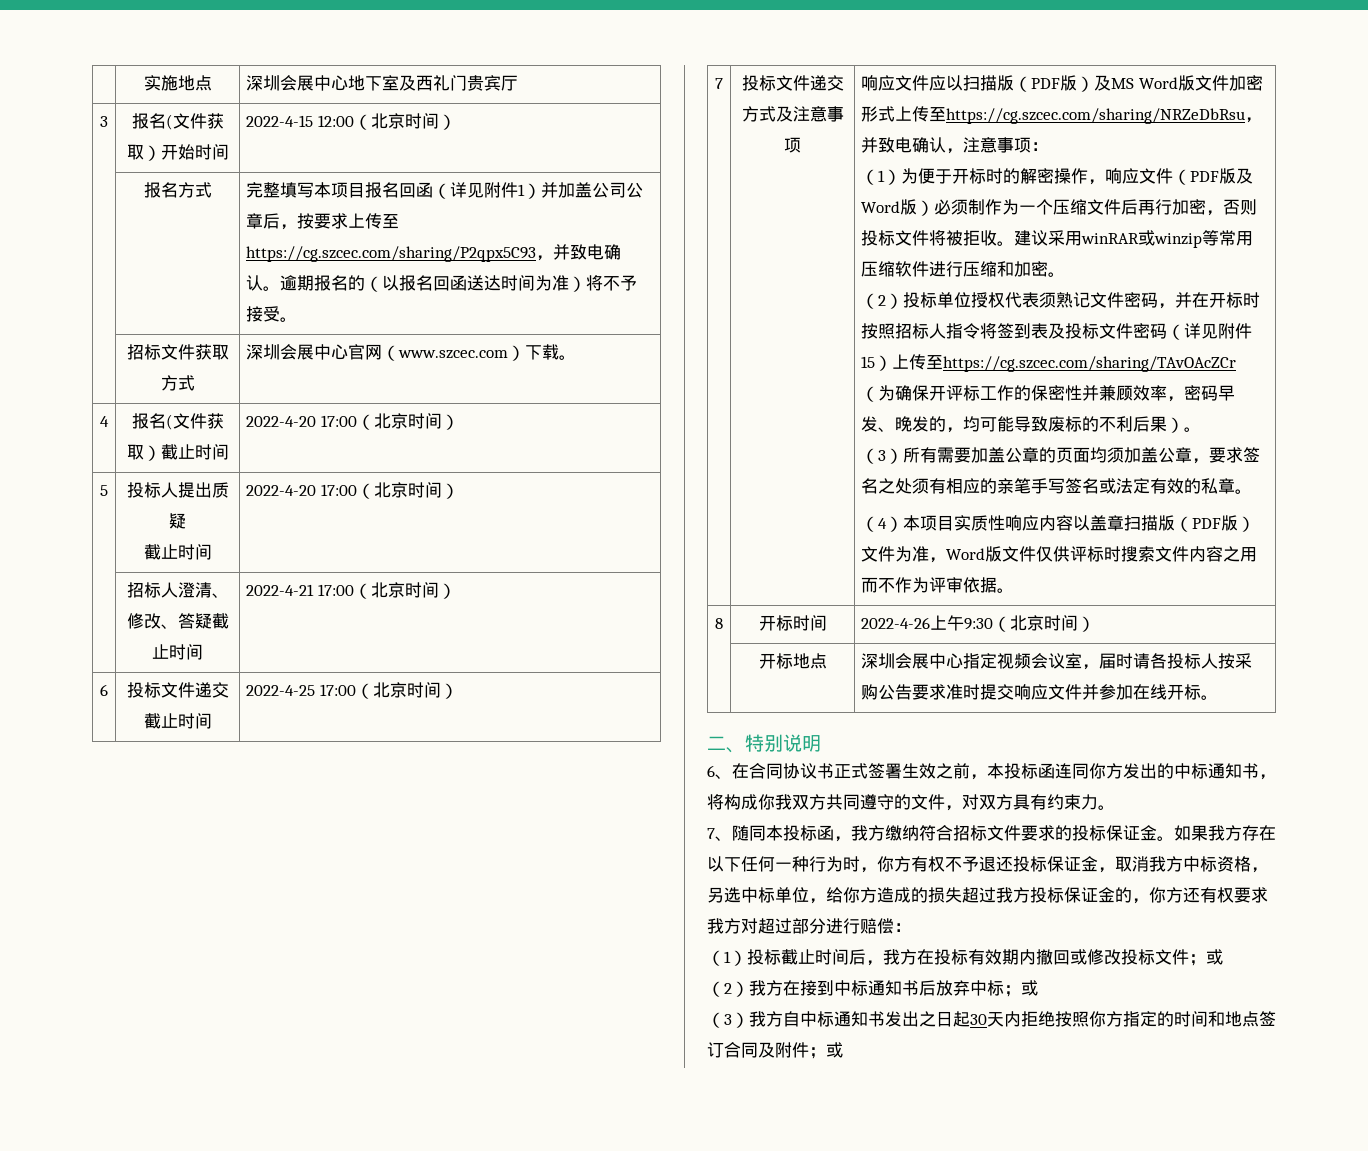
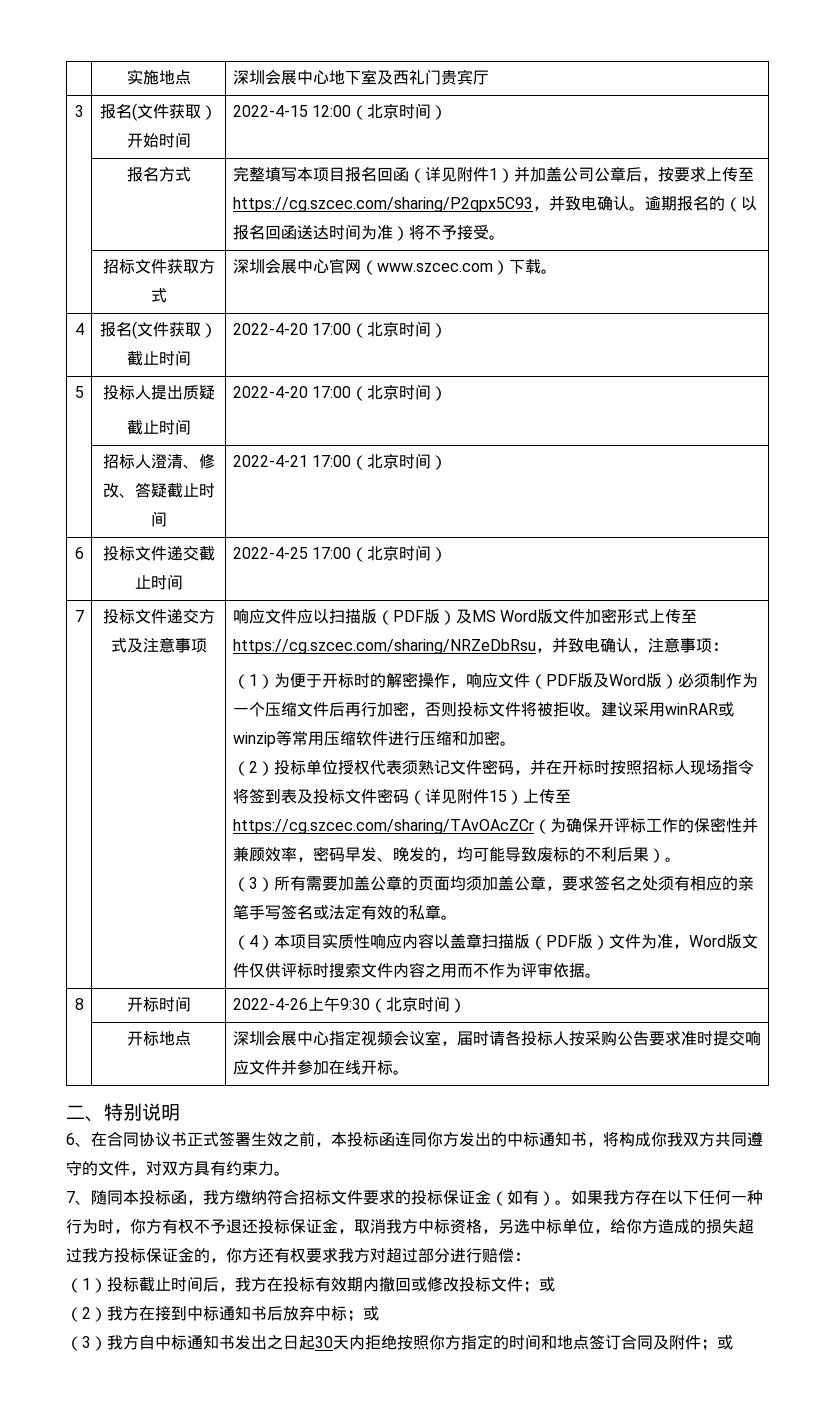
(947, 331) none -> [689,760,722,775] 现场
(1157, 833) none -> [491,1190,555,1206] （如有）

